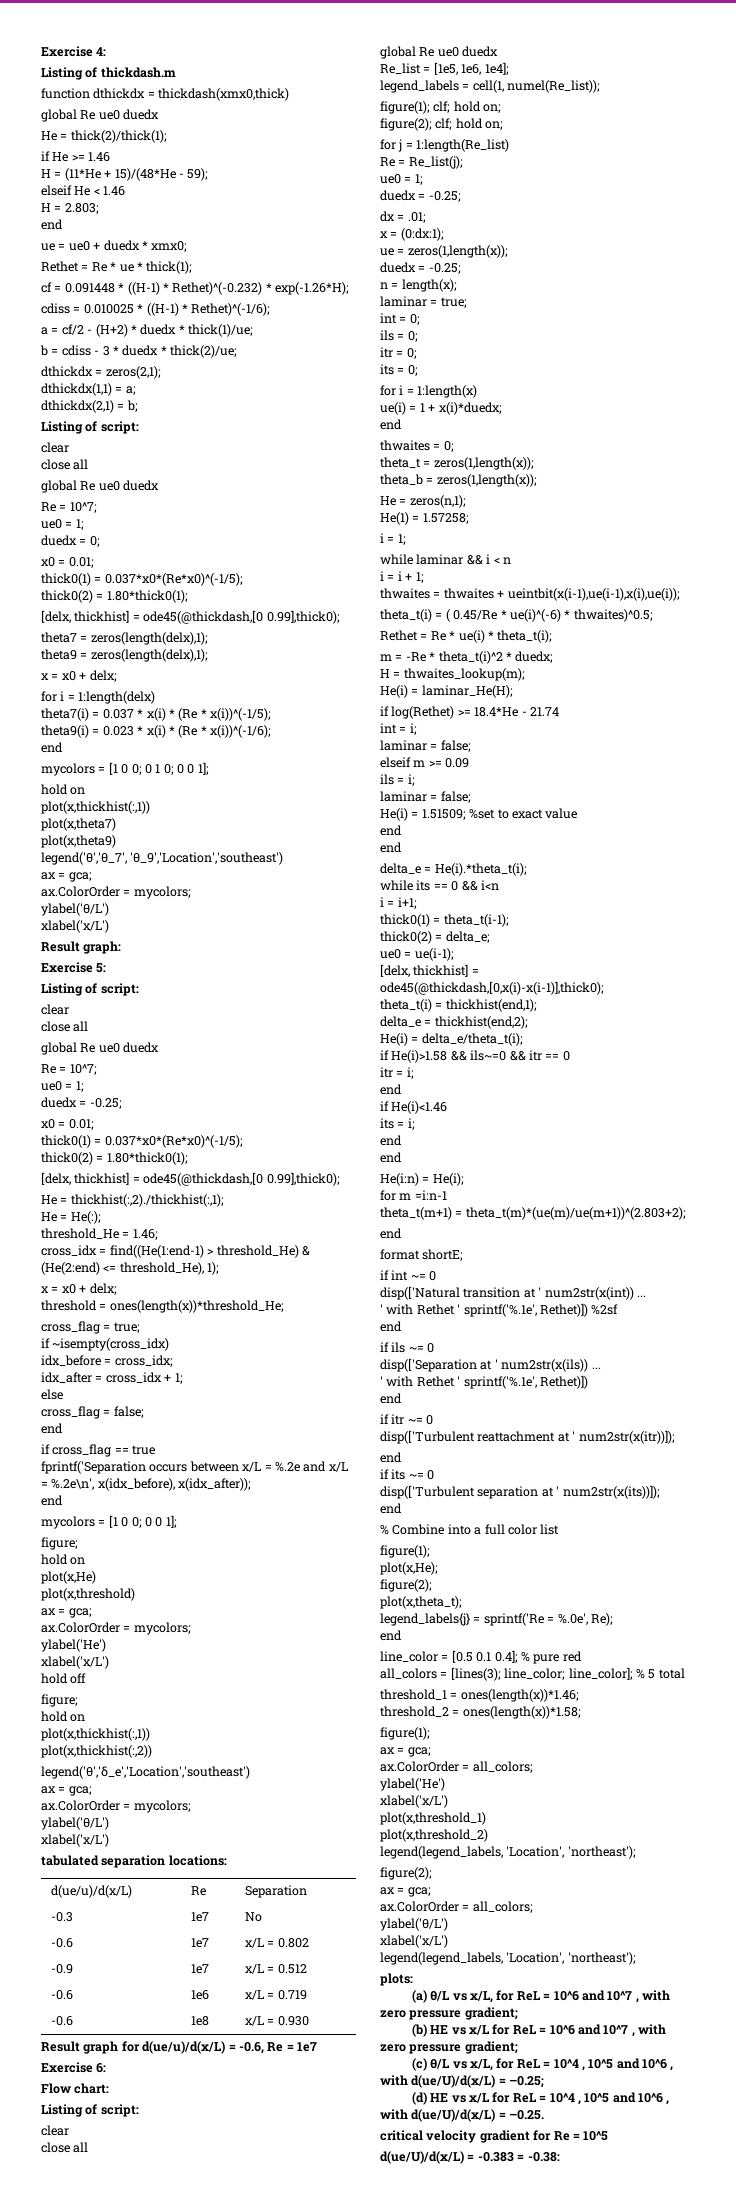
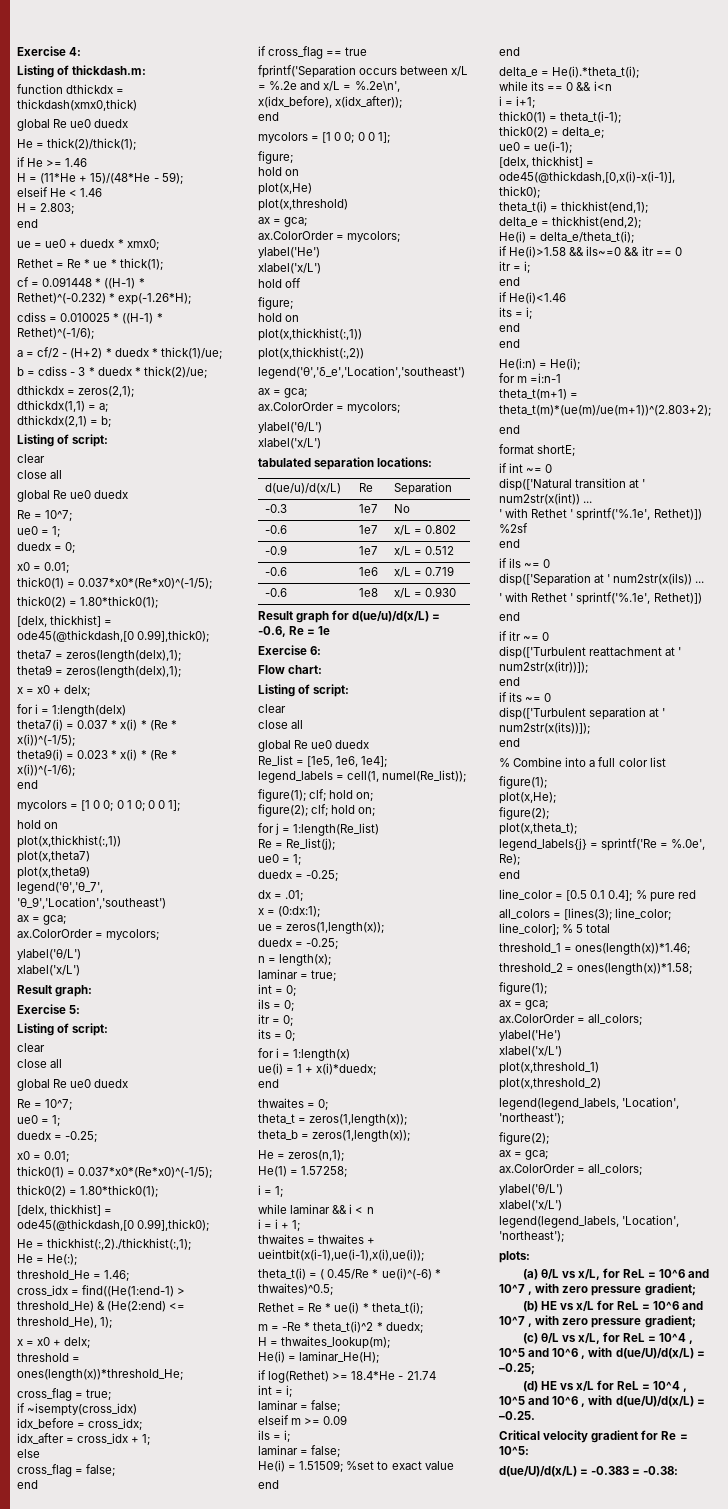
[100,67,176,78] thickdash.m -> [72,65,147,75] thickdash.m:
[297,2042,317,2052] 1e7 -> [318,626,331,635] 1e
[380,2130,423,2141] critical -> [499,1430,540,1440] Critical
[583,2131,609,2141] 10^5 -> [499,1446,529,1455] 10^5:

